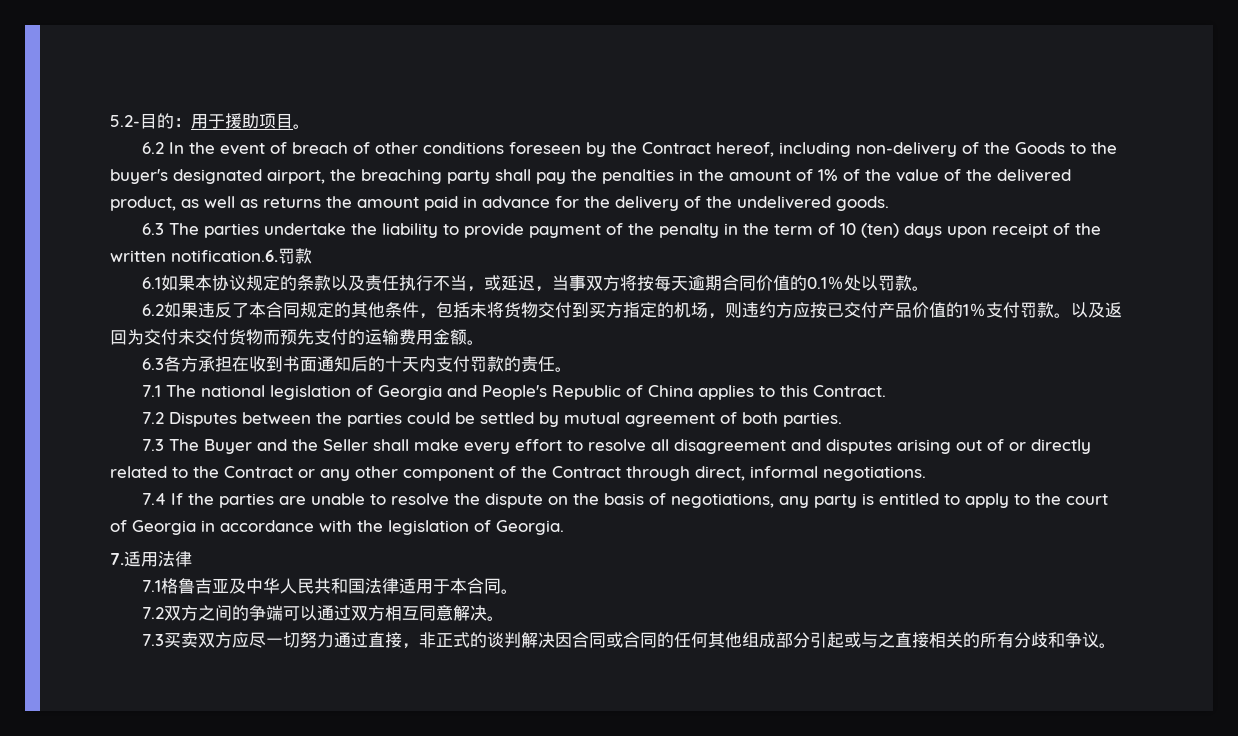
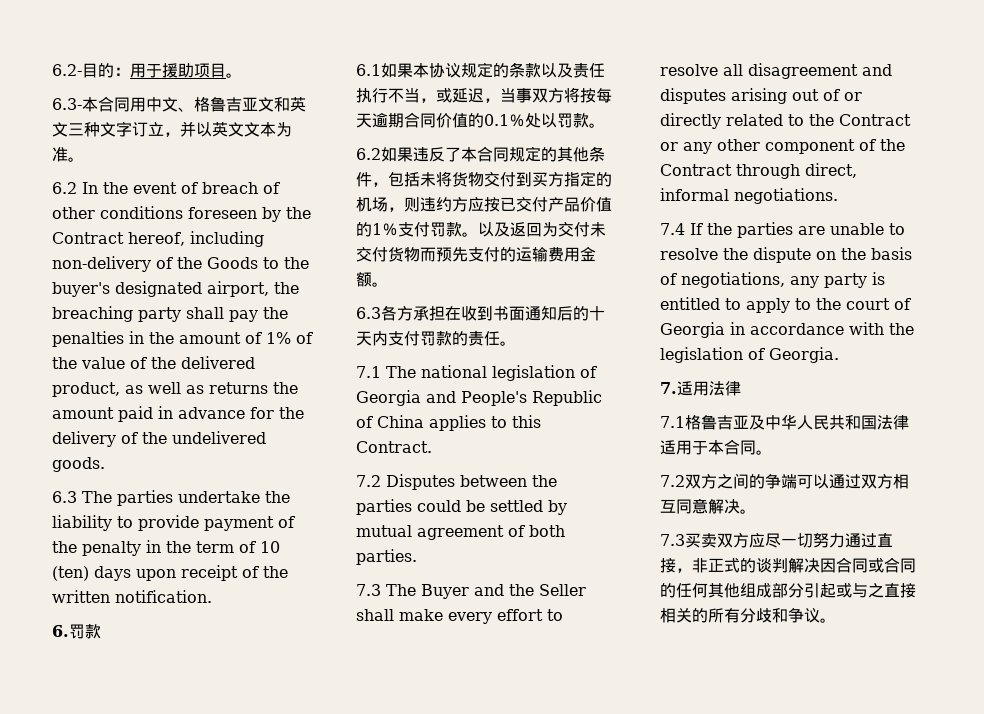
[110,115,140,127] 5.2- -> [52,64,82,76] 6.2-
(310, 126) none -> [52,96,306,112] [52,121,292,137] [52,147,84,162] // 6.3-本合同用中文、格鲁吉亚文和英文三种文字订立，并以英文文本为准。
[171,250,278,262] notification.6. -> [115,590,212,603] [52,625,69,637] notification. // 6.

